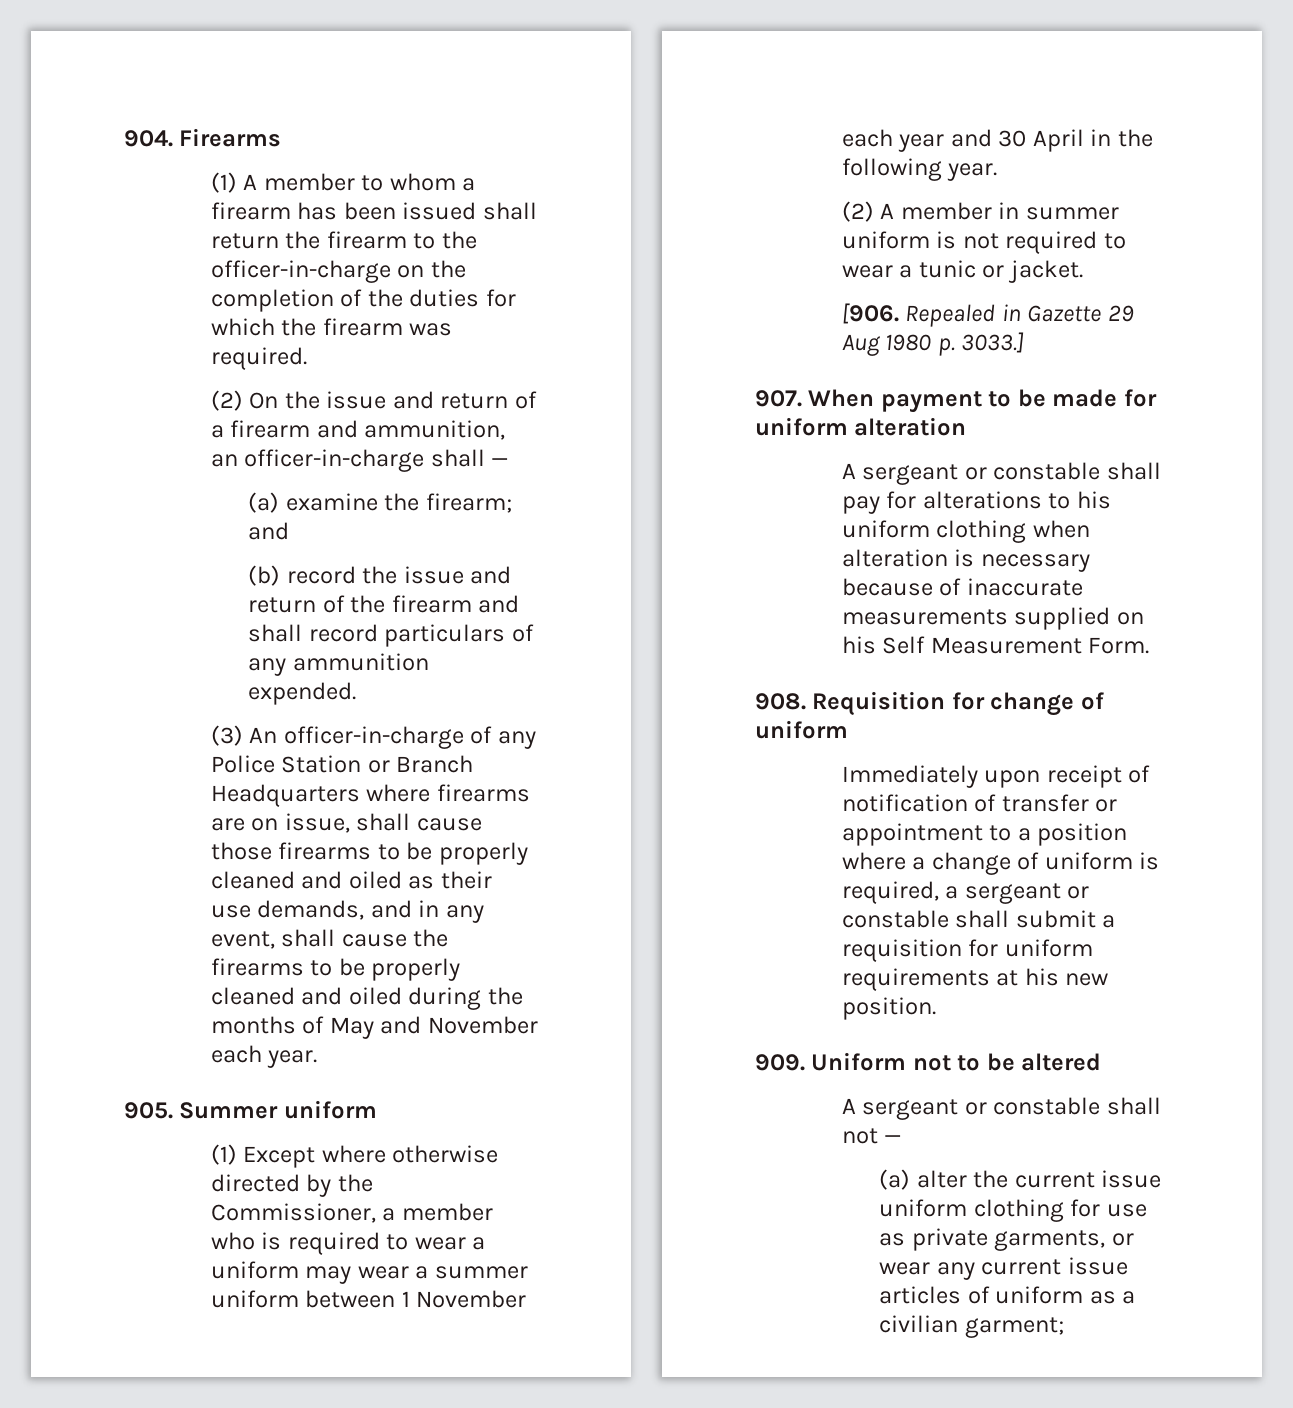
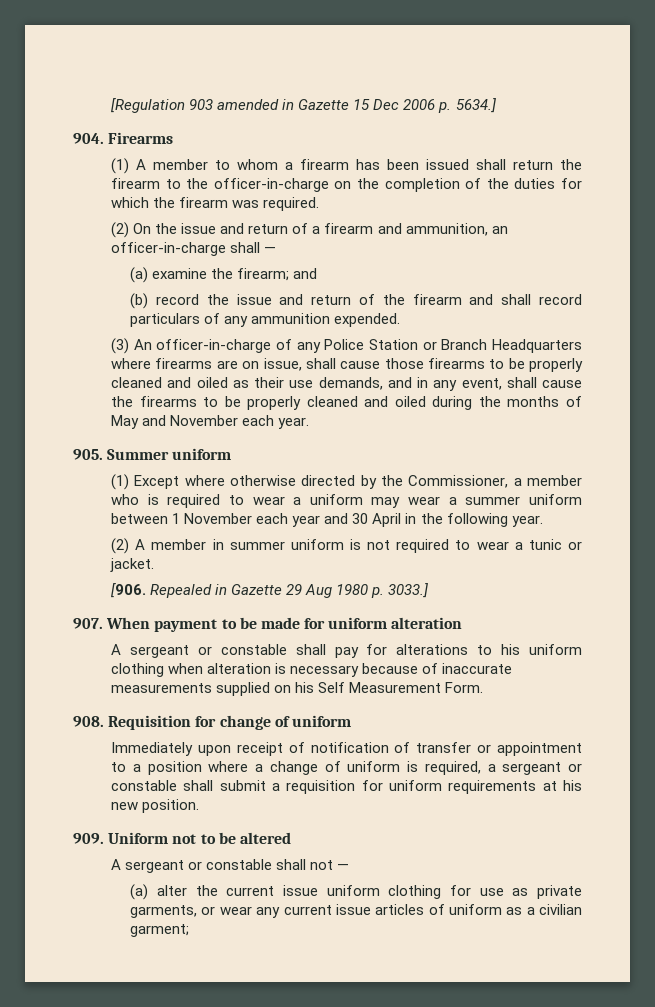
(124, 138) none -> [111,98,496,113] [Regulation 903 amended in Gazette 15 Dec 2006 p. 5634.] //

